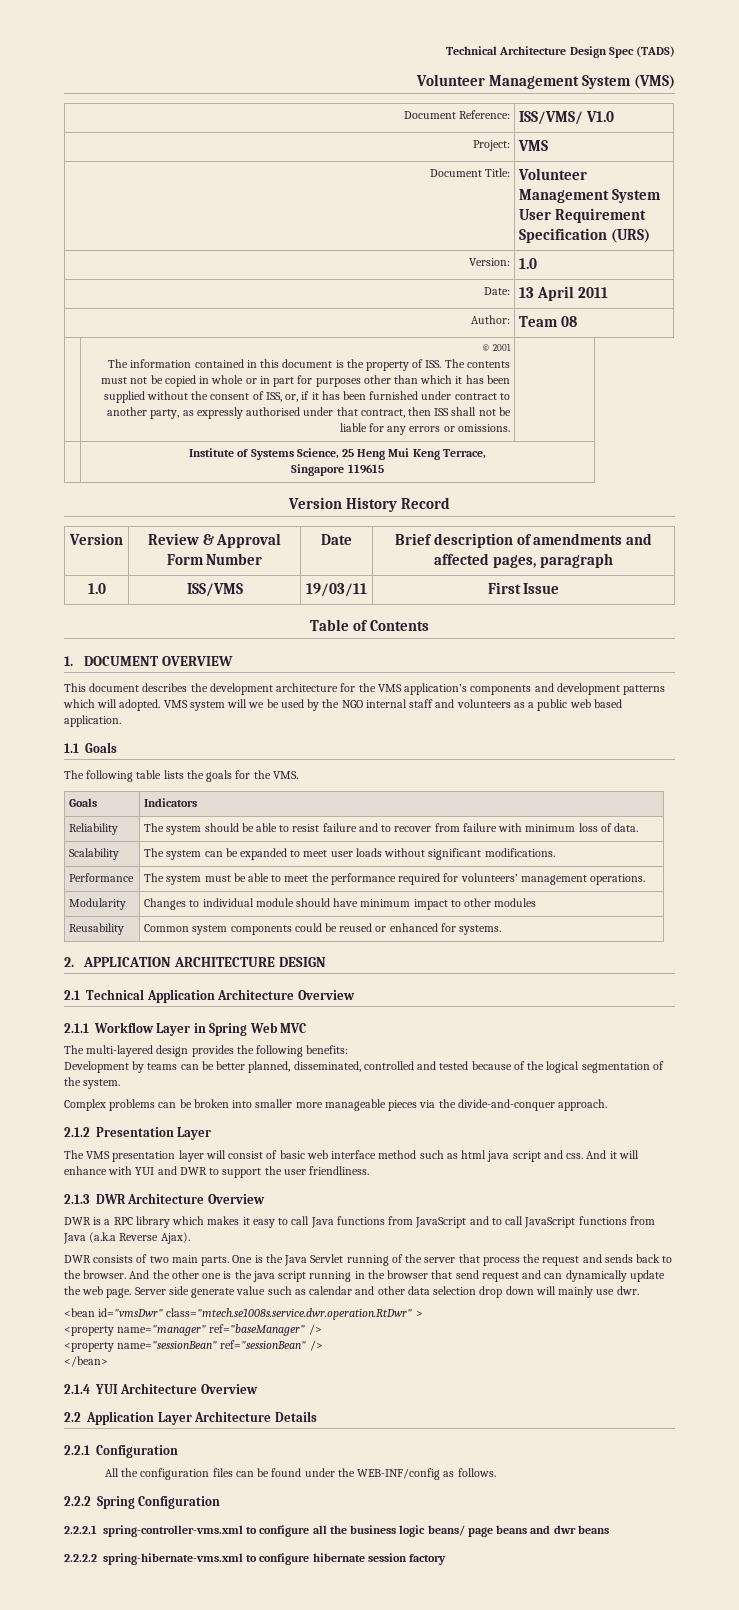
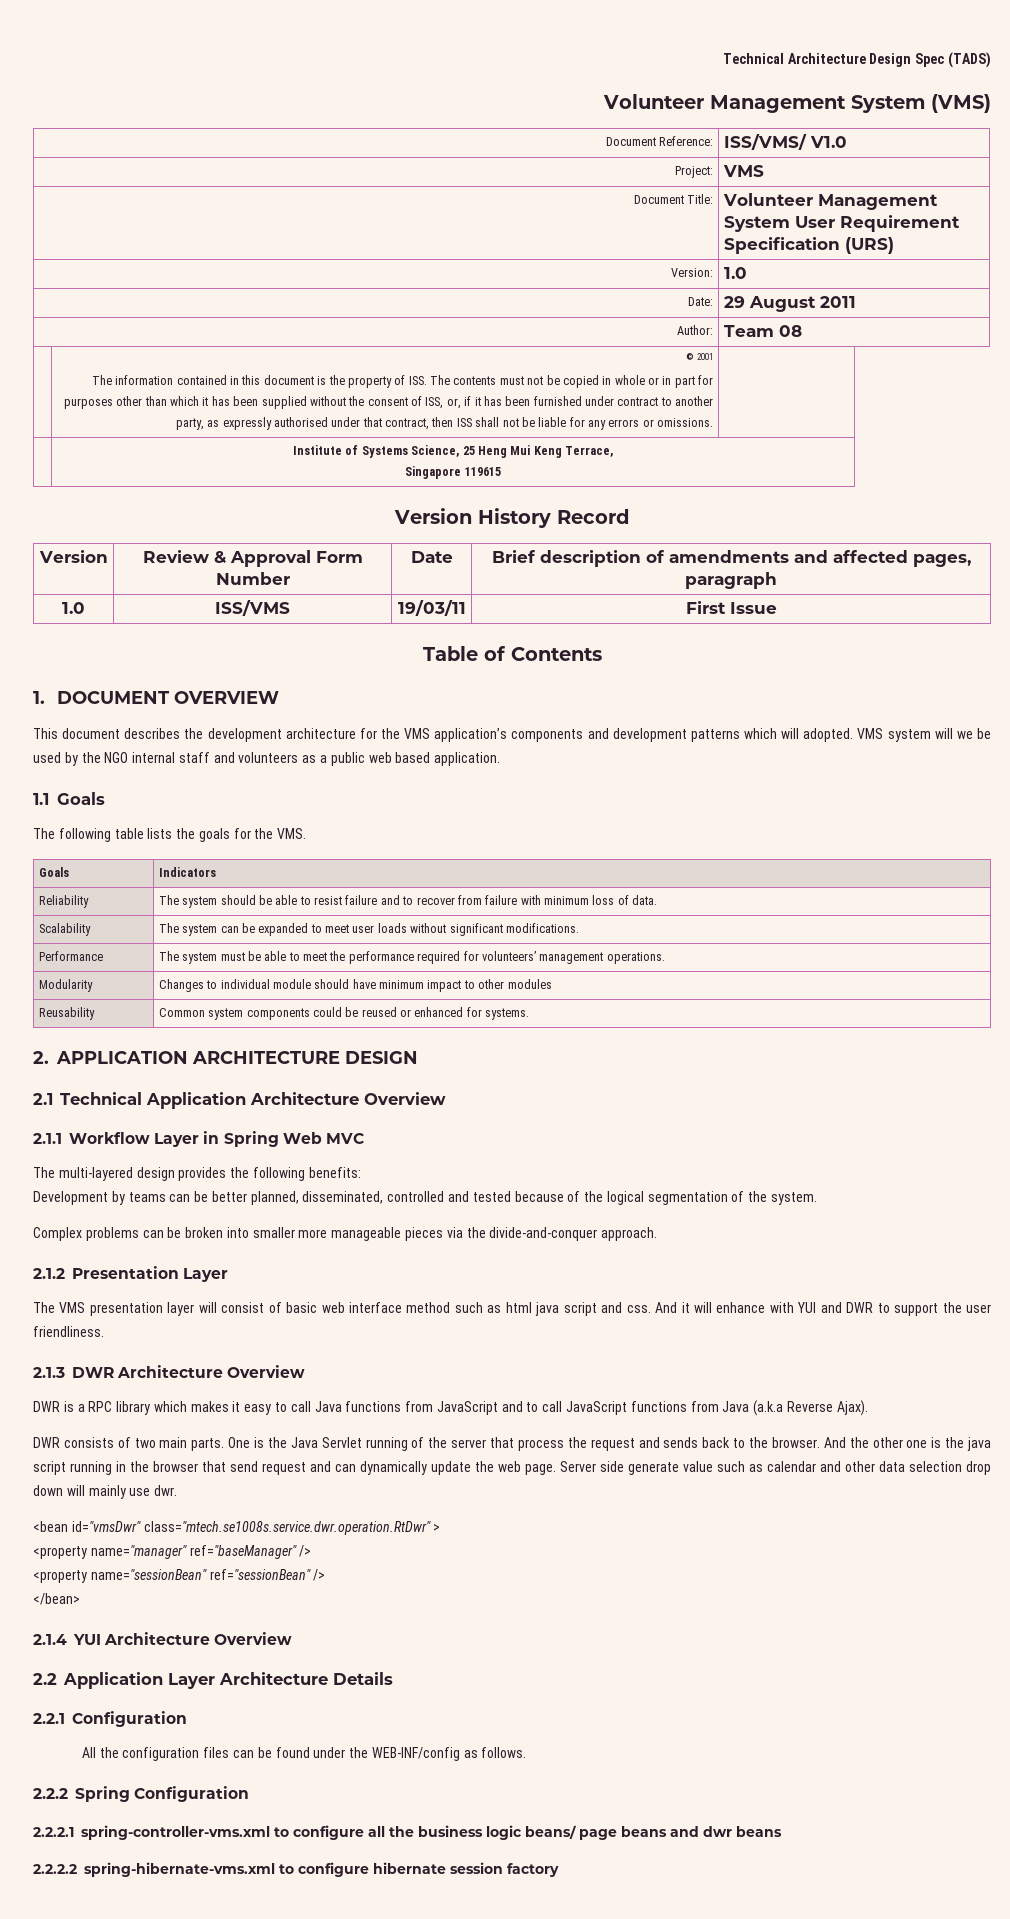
[519,286,574,301] 13 April -> [723,296,816,312] 29 August

